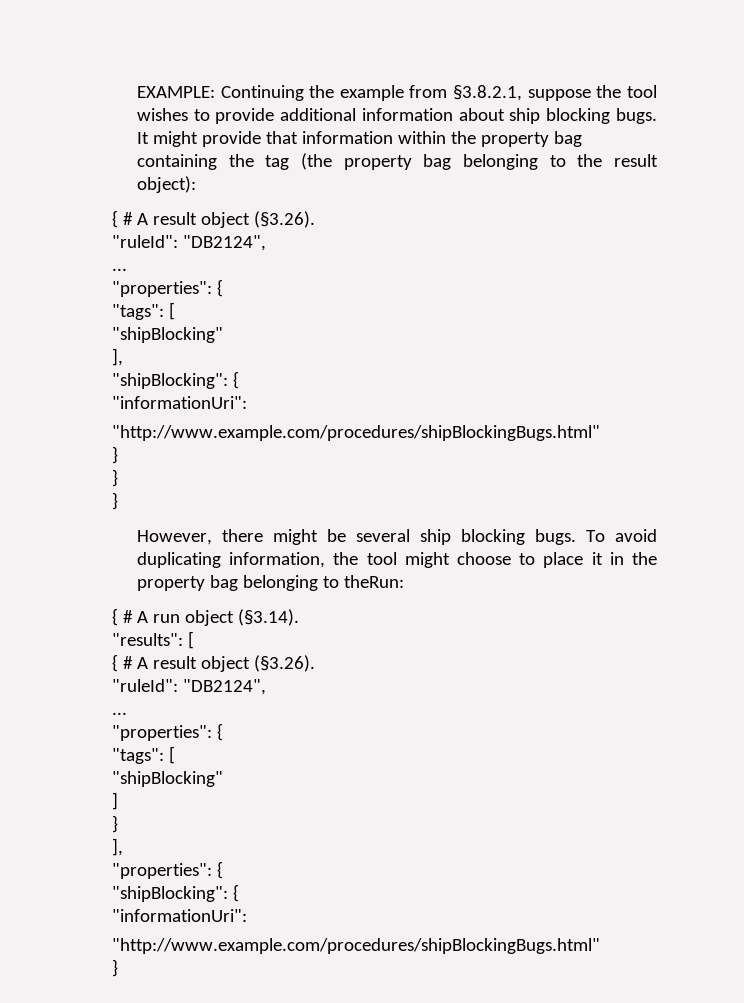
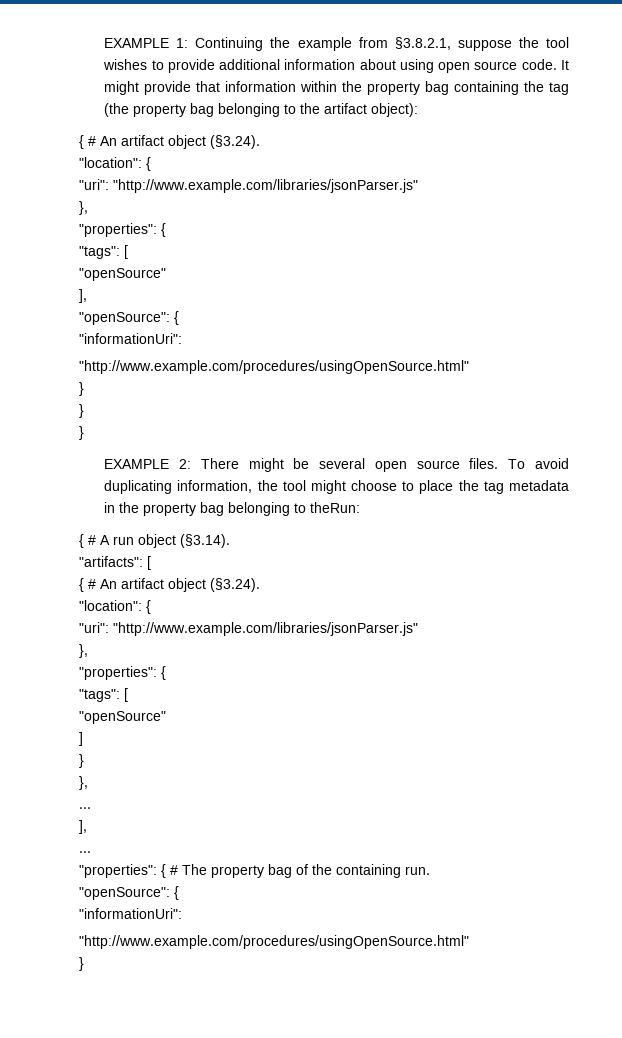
[136,86,215,98] EXAMPLE: -> [104,38,189,48] EXAMPLE 1:
[509,108,657,124] ship blocking bugs. -> [399,59,557,73] using open source code.
[613,154,658,167] result -> [324,103,368,114] artifact
[136,211,315,228] [111,235,266,251] [111,268,127,271] [111,279,223,297] [111,302,175,320] [111,327,223,343] [111,348,123,366] [111,371,239,389] [111,396,247,409] [111,425,600,441] A result object (§3.26). // "ruleId": "DB2124", // ... // "properties": { // "tags": [ // "shipBlocking" // ], // "shipBlocking": { // "informationUri": // "http://www.example.com/procedures/shipBlockingBugs.html" -> [99,135,260,149] [78,157,151,171] [78,179,418,193] [78,201,88,215] [78,223,166,237] [78,245,128,259] [78,268,166,281] [78,289,87,303] [78,311,179,325] [78,333,182,344] [78,360,469,374] An artifact object (§3.24). // "location": { // "uri": "http://www.example.com/libraries/jsonParser.js" // }, // "properties": { // "tags": [ // "openSource" // ], // "openSource": { // "informationUri": // "http://www.example.com/procedures/usingOpenSource.html"
[136,529,576,545] However, there might be several ship blocking bugs. -> [104,458,499,472] EXAMPLE 2: There might be several open source files.
[591,552,603,565] it -> [458,480,569,494] the tag metadata
[111,633,183,646] "results": -> [78,556,143,567] "artifacts":
[136,655,315,672] [111,679,266,695] [111,712,127,715] [111,723,223,741] [111,746,175,764] [111,771,223,787] A result object (§3.26). // "ruleId": "DB2124", // ... // "properties": { // "tags": [ // "shipBlocking" -> [99,578,260,592] [78,600,151,614] [78,622,418,636] [78,644,88,658] [78,666,166,680] [78,688,128,702] [78,711,166,724] An artifact object (§3.24). // "location": { // "uri": "http://www.example.com/libraries/jsonParser.js" // }, // "properties": { // "tags": [ // "openSource"
[111,838,123,856] [111,861,223,879] [111,884,239,902] [111,909,247,922] [111,938,600,954] // ], // "properties": { // "shipBlocking": { // "informationUri": // "http://www.example.com/procedures/shipBlockingBugs.html" -> [78,776,88,790] [78,807,91,809] [78,820,87,834] [78,851,91,853] [78,864,430,878] [78,886,179,900] [78,908,182,919] [78,935,469,949] // }, // ... // ], // ... // "properties": { # The property bag of the containing run. // "openSource": { // "informationUri": // "http://www.example.com/procedures/usingOpenSource.html"

